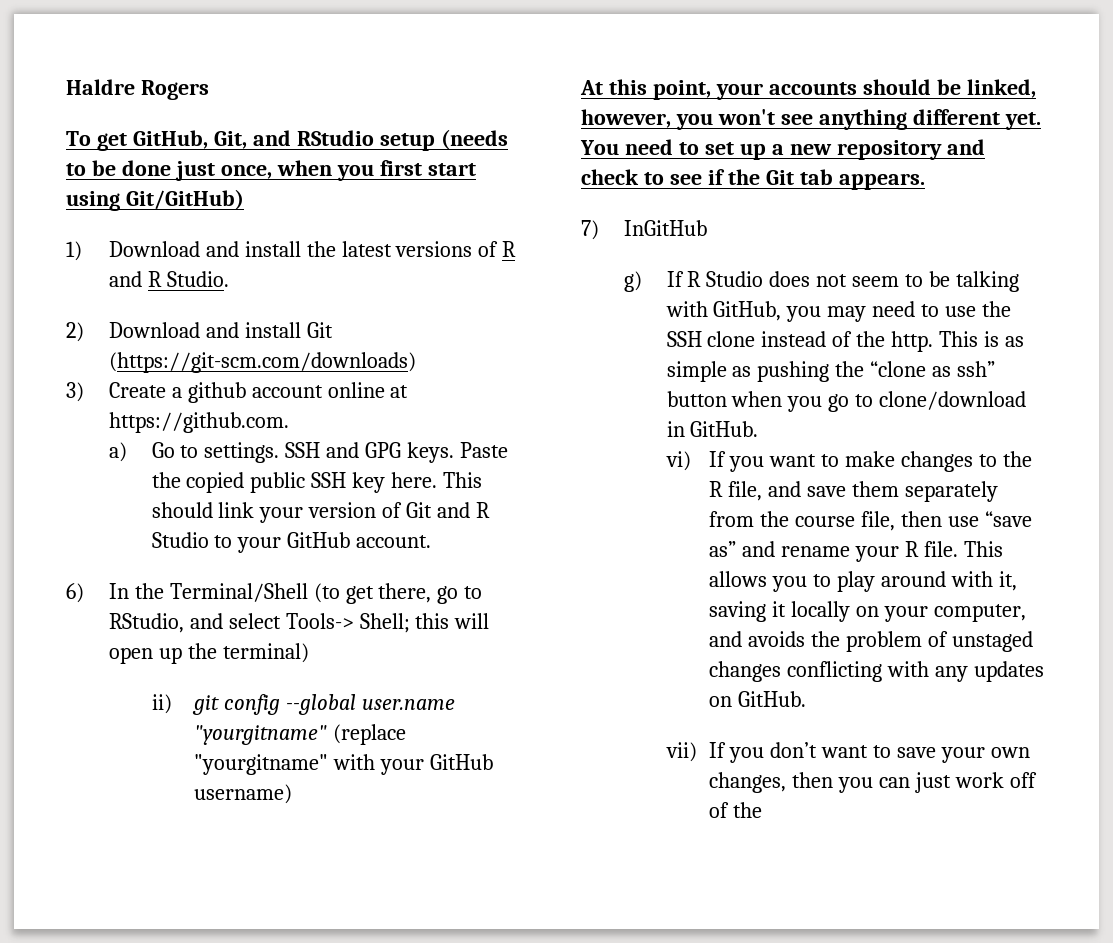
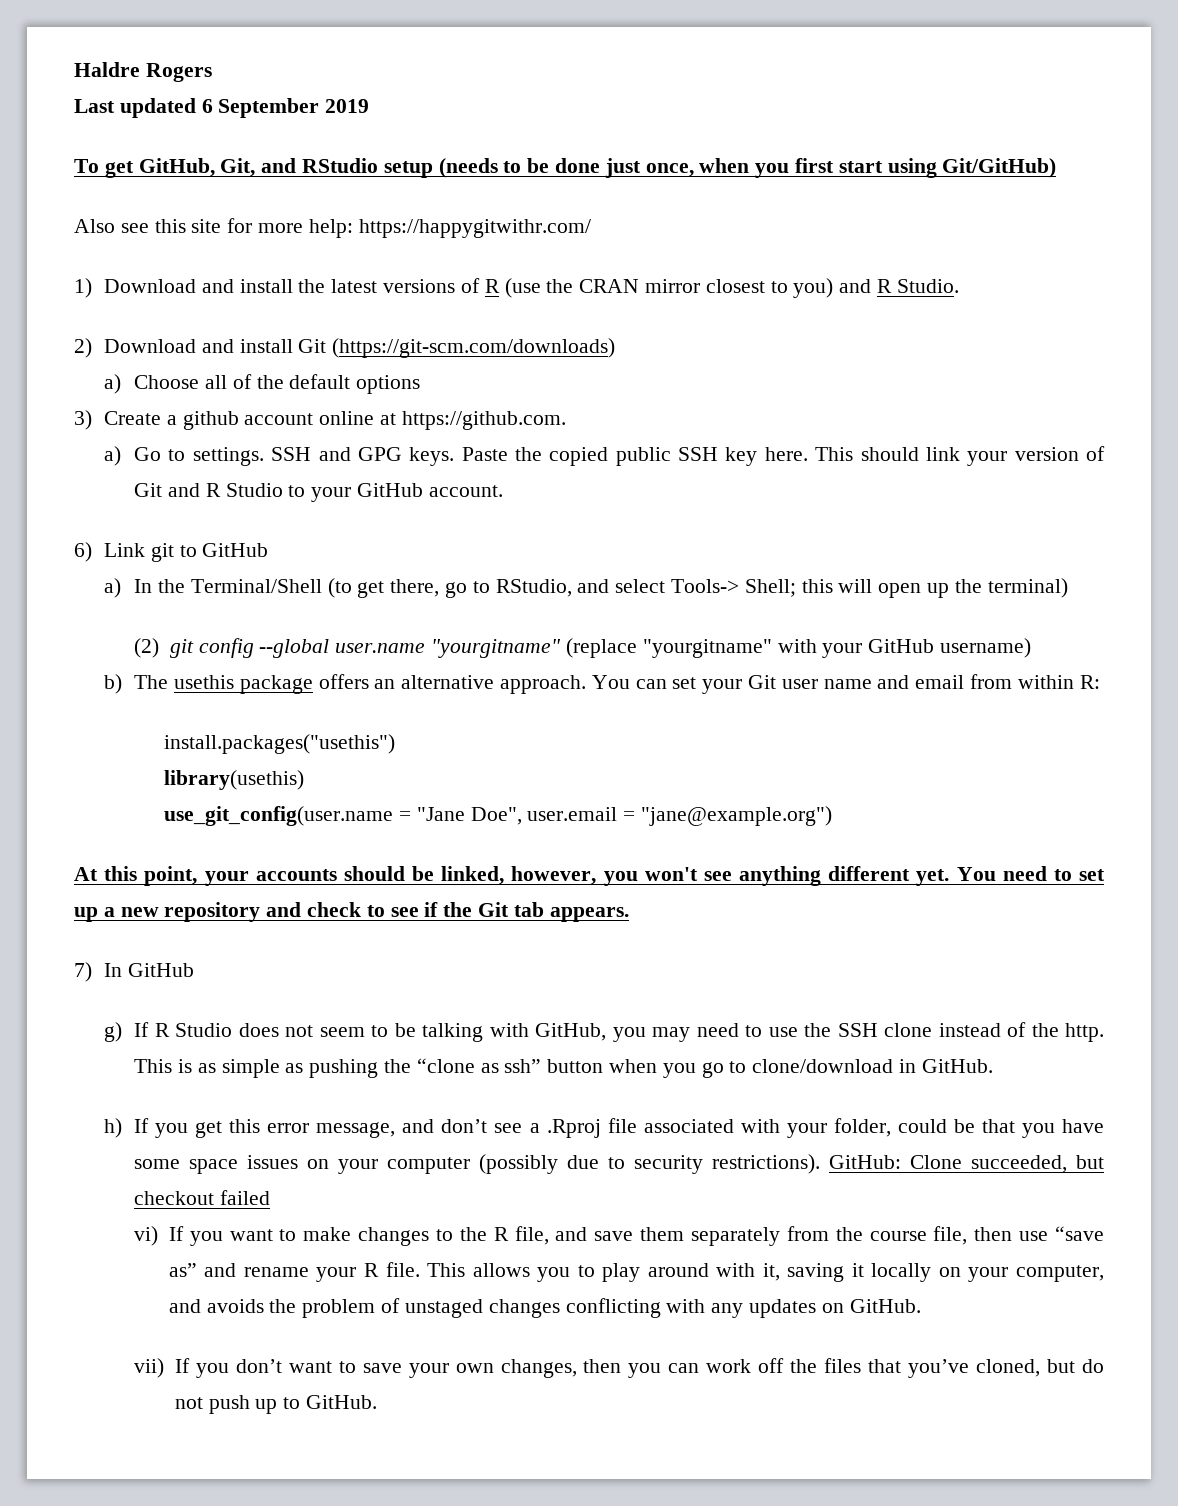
(209, 90) none -> [74,98,370,118] // Last updated 6 September 2019
(244, 199) none -> [74,218,591,238] // Also see this site for more help: https://happygitwithr.com/
(517, 249) none -> [504,278,834,298] (use the CRAN mirror closest to you)
(416, 362) none -> [104,374,421,394] // a) Choose all of the default options
(84, 593) none -> [104,543,269,562] [104,578,122,598] Link git to GitHub // a)
[151,694,172,714] ii) -> [134,638,160,658] (2)
(293, 794) none -> [104,674,1100,694] [164,734,396,754] [164,770,305,790] [164,806,833,826] // b) The usethis package offers an alternative approach. You can set your Git user name and email from within R: // install.packages("usethis") // library(usethis) // use_git_config(user.name = "Jane Doe", user.email = "jane@example.org")
[623,220,707,236] InGitHub -> [104,963,194,977] In GitHub
(759, 429) none -> [104,1118,1104,1138] [134,1154,1104,1174] [134,1190,270,1205] // h) If you get this error message, and don’t see a .Rproj file associated with your folder, could be that you have some space issues on your computer (possibly due to security restrictions). GitHub: Clone succeeded, but checkout failed
[915,772,952,793] just -> (700, 1368) none
[709,802,763,818] of the -> [790,1358,1104,1378] [174,1395,378,1414] the files that you’ve cloned, but do not push up to GitHub.

